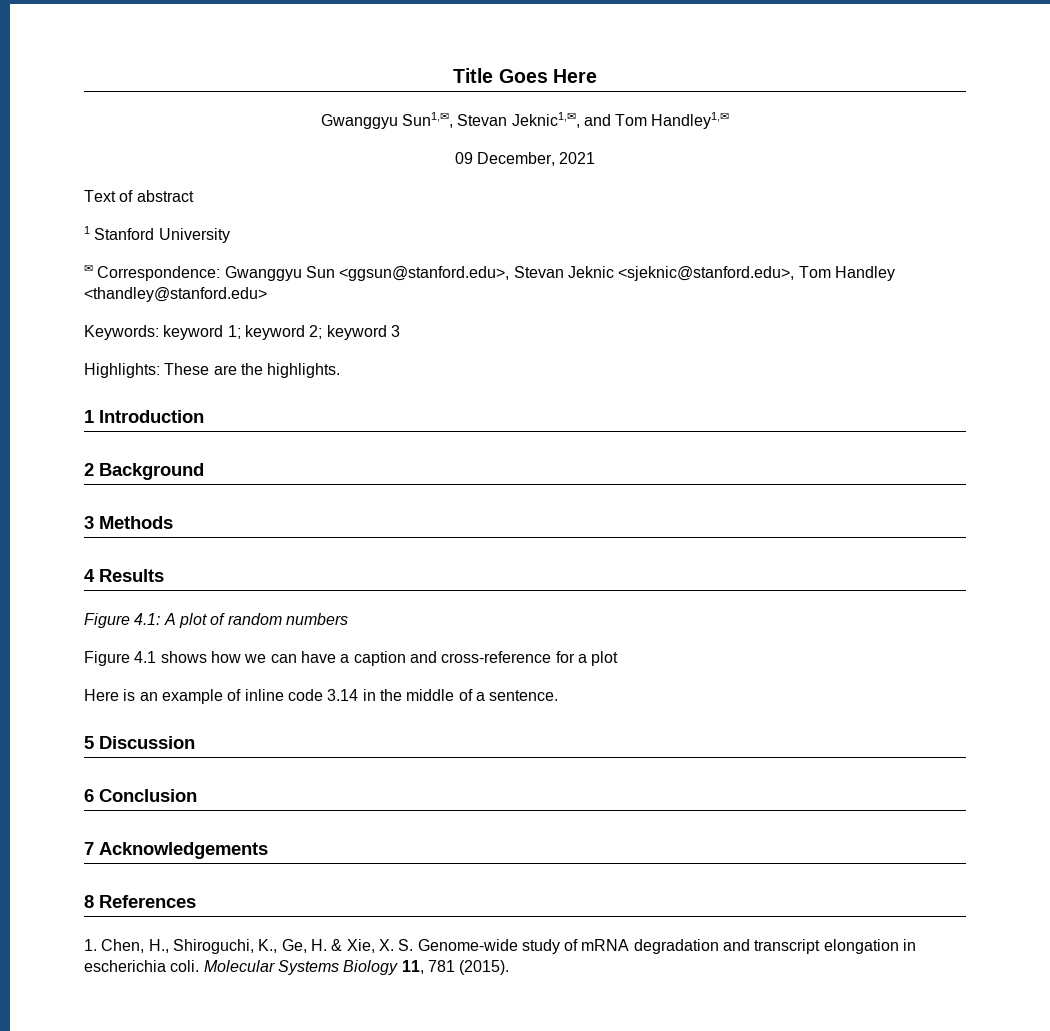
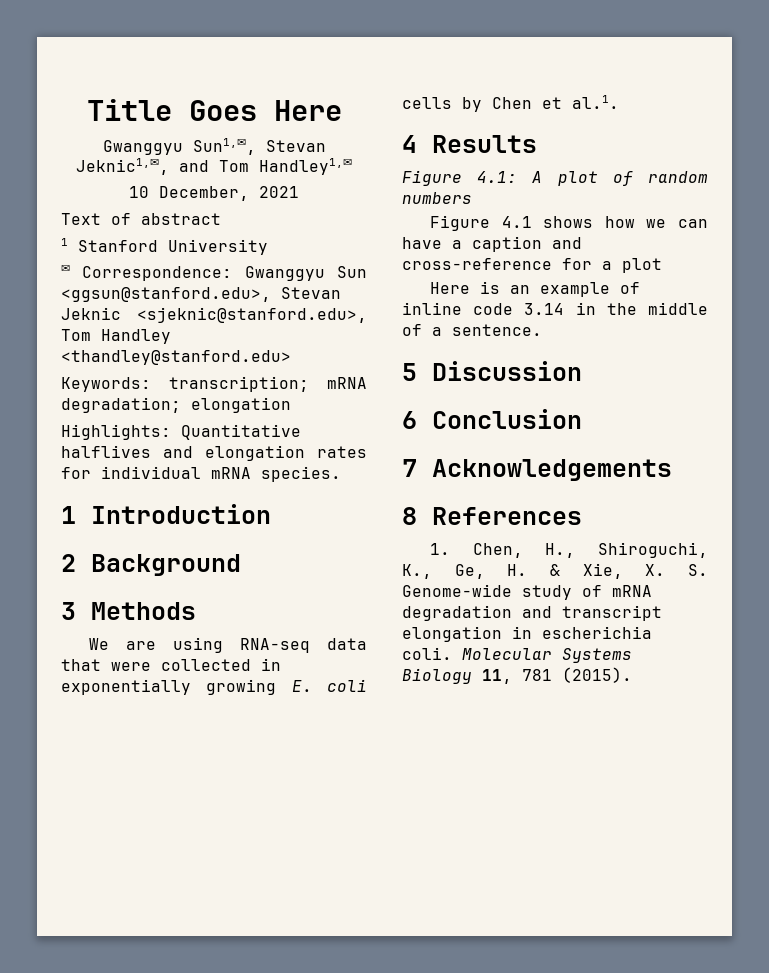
[454,152,473,164] 09 -> [129,186,149,198] 10
[163,325,400,340] [84,363,341,378] keyword 1; keyword 2; keyword 3 // Highlights: These are the highlights. -> [169,376,367,392] [61,397,291,413] [61,424,301,440] [61,445,367,461] [61,466,341,482] transcription; mRNA degradation; elongation // Highlights: Quantitative halflives and elongation rates for individual mRNA species.
(173, 522) none -> [89,637,367,653] [61,658,281,671] [61,679,367,695] [402,95,619,112] // We are using RNA-seq data that were collected in exponentially growing E. coli cells by Chen et al.1.

